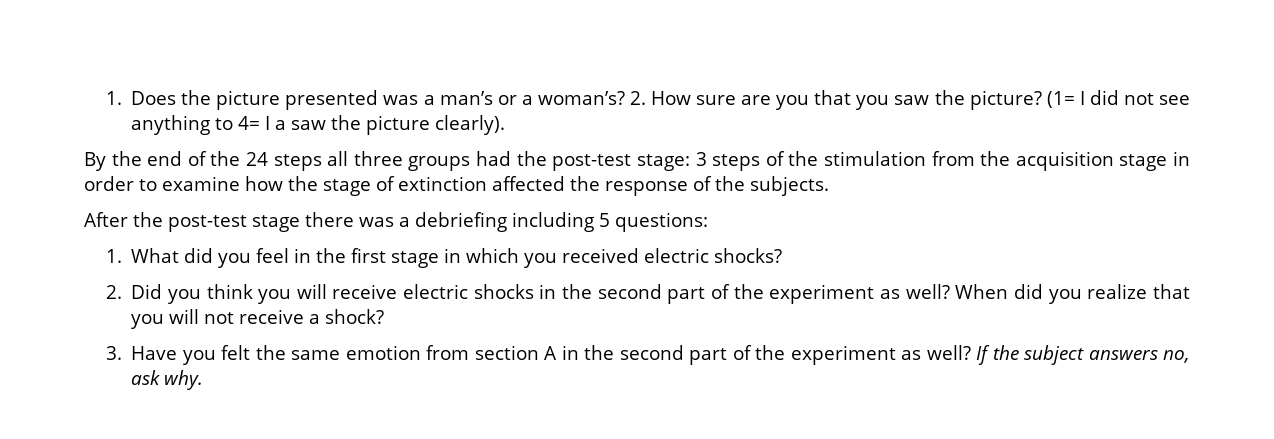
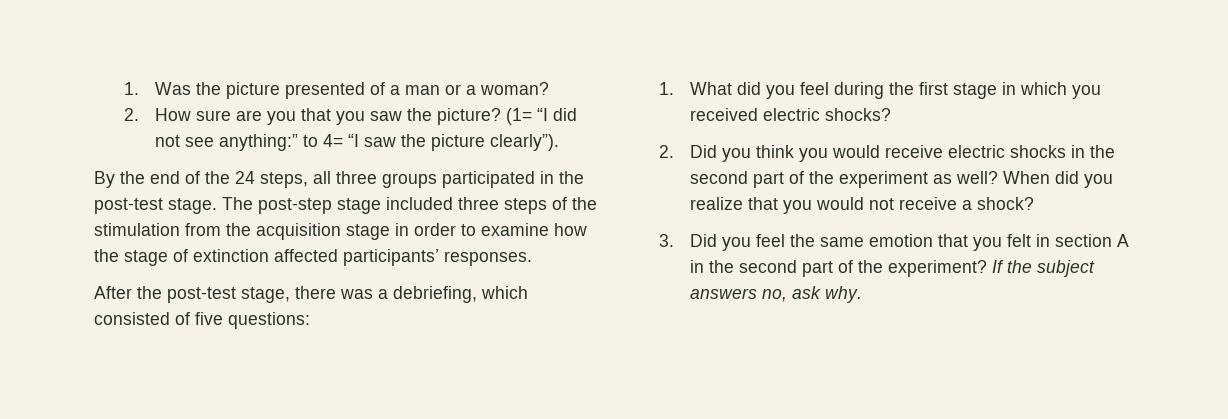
[105,91,177,105] 1. Does -> [124,82,191,95] 1. Was
[383,91,493,105] was a man’s -> [369,82,440,95] of a man
[537,91,625,105] woman’s? -> [479,82,549,95] woman? //
[1079,91,1085,105] I -> [536,108,548,121] “I
[131,115,211,135] anything -> [218,134,298,151] anything:”
[265,116,287,130] I a -> [347,134,359,147] “I
[435,115,506,135] clearly). -> [489,134,559,151] clearly”).
[273,154,322,171] steps -> [260,172,308,188] steps,
[476,151,707,171] had the post-test stage: 3 -> [442,171,584,188] [94,197,499,214] participated in the post-test stage. The post-step stage included three
[570,176,829,196] the response of the subjects. -> [343,249,532,266] participants’ responses.
[252,215,300,232] stage -> [241,287,290,303] stage,
[415,212,610,232] debriefing including 5 -> [393,286,528,303] [94,312,223,325] debriefing, which consisted of five
[294,248,312,263] in -> [833,82,884,99] during
[296,284,327,299] will -> [831,145,880,158] would
[169,309,200,324] will -> [815,197,864,210] would
[131,345,470,365] Have you felt the same emotion from -> [689,234,1050,251] Did you feel the same emotion that you felt in
[790,345,971,365] experiment as well? -> [887,260,987,277] experiment?

